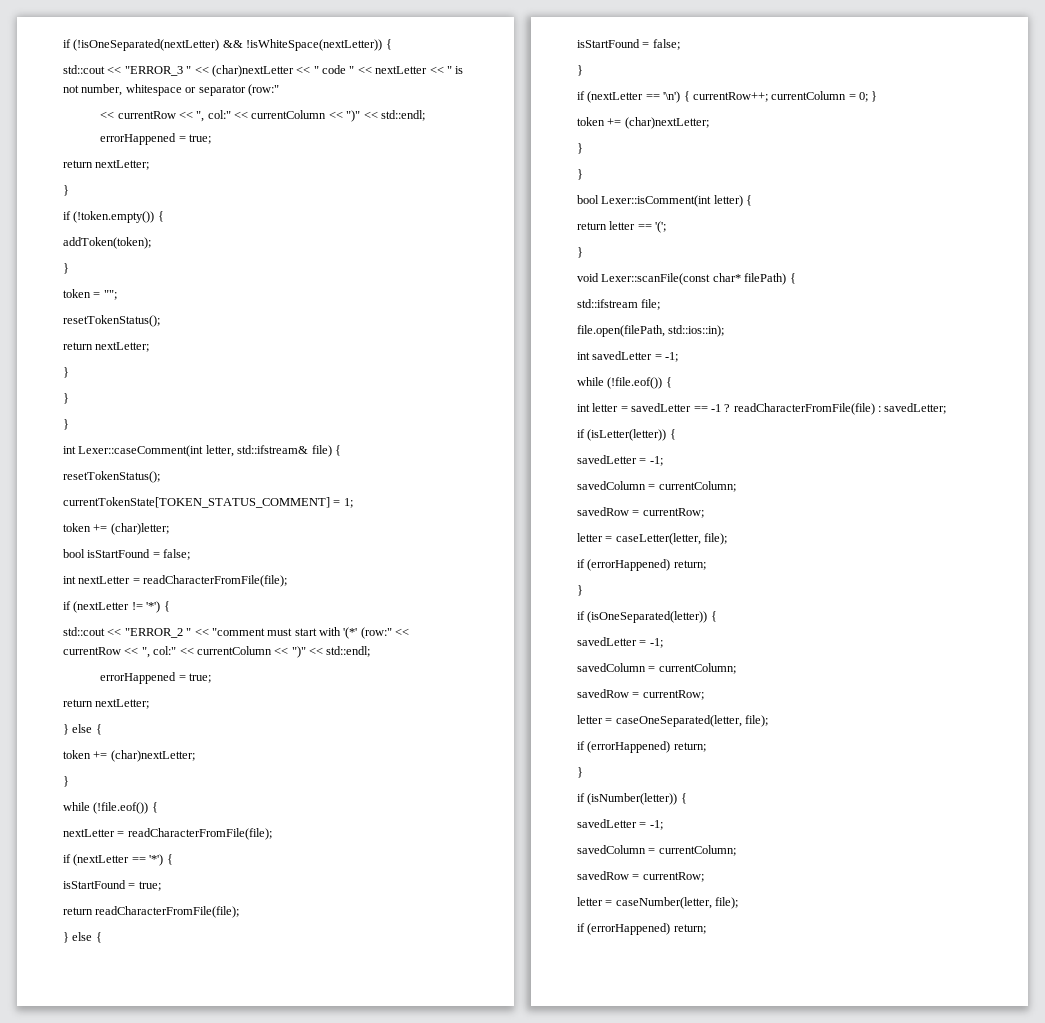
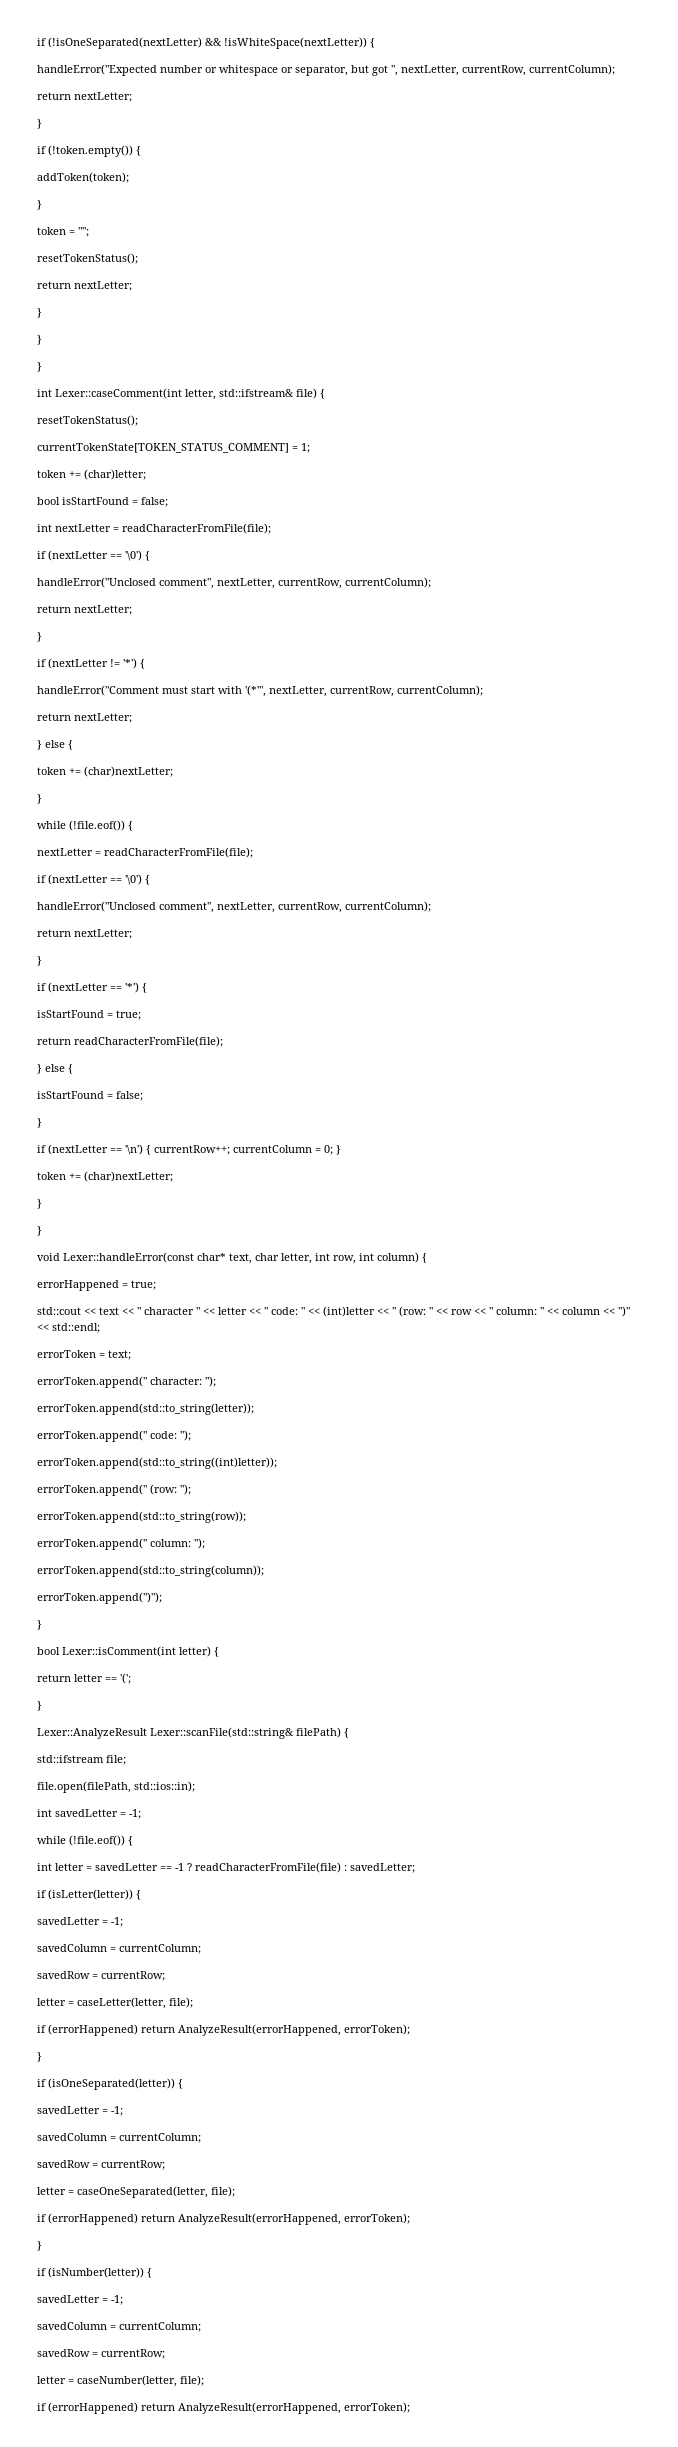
[63,65,464,77] [63,84,279,96] [100,110,425,122] [100,133,211,145] std::cout << "ERROR_3 " << (char)nextLetter << " code " << nextLetter << " is not number, whitespace or separator (row:" // << currentRow << ", col:" << currentColumn << ")" << std::endl; // errorHappened = true; -> [37,64,615,76] handleError("Expected number or whitespace or separator, but got ", nextLetter, currentRow, currentColumn);
(288, 581) none -> [37,550,150,561] [37,577,431,589] [37,605,132,615] [37,632,42,642] // if (nextLetter == '\0') { // handleError("Unclosed comment", nextLetter, currentRow, currentColumn); // return nextLetter; // }
[63,627,410,639] [63,646,371,658] [100,672,211,684] std::cout << "ERROR_2 " << "comment must start with '(*' (row:" << currentRow << ", col:" << currentColumn << ")" << std::endl; // errorHappened = true; -> [37,685,483,697] handleError("Comment must start with '(*'", nextLetter, currentRow, currentColumn);
(272, 834) none -> [37,874,150,885] [37,901,431,913] [37,929,132,939] [37,956,42,966] // if (nextLetter == '\0') { // handleError("Unclosed comment", nextLetter, currentRow, currentColumn); // return nextLetter; // }
(583, 174) none -> [37,1252,427,1264] [37,1280,156,1291] [37,1306,630,1317] [37,1323,100,1333] [37,1350,131,1360] [37,1376,216,1388] [37,1403,254,1415] [37,1430,191,1442] [37,1457,277,1469] [37,1484,191,1496] [37,1511,246,1523] [37,1538,205,1550] [37,1565,264,1577] [37,1592,162,1604] [37,1620,42,1630] // void Lexer::handleError(const char* text, char letter, int row, int column) { // errorHappened = true; // std::cout << text << " character " << letter << " code: " << (int)letter << " (row: " << row << " column: " << column << ")" << std::endl; // errorToken = text; // errorToken.append(" character: "); // errorToken.append(std::to_string(letter)); // errorToken.append(" code: "); // errorToken.append(std::to_string((int)letter)); // errorToken.append(" (row: "); // errorToken.append(std::to_string(row)); // errorToken.append(" column: "); // errorToken.append(std::to_string(column)); // errorToken.append(")"); // }
[577,273,741,285] void Lexer::scanFile(const char* -> [37,1727,294,1739] Lexer::AnalyzeResult Lexer::scanFile(std::string&
[673,560,706,570] return; -> [141,2024,410,2036] return AnalyzeResult(errorHappened, errorToken);
[673,742,706,752] return; -> [141,2213,410,2225] return AnalyzeResult(errorHappened, errorToken);
[673,924,706,934] return; -> [141,2402,410,2414] return AnalyzeResult(errorHappened, errorToken);

